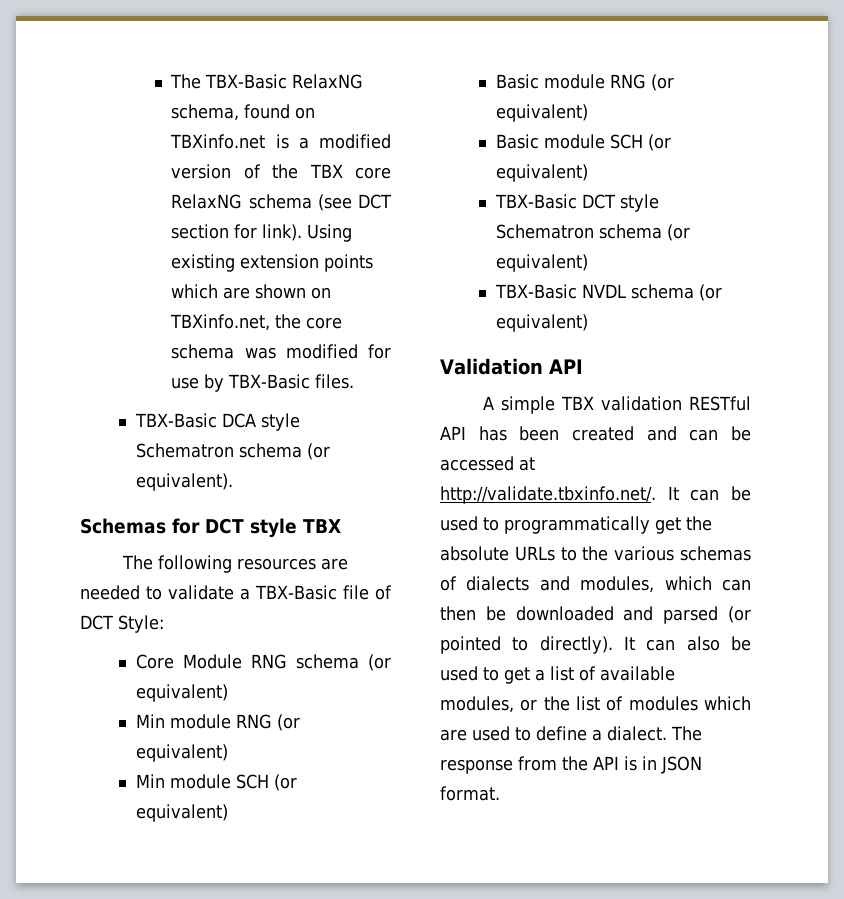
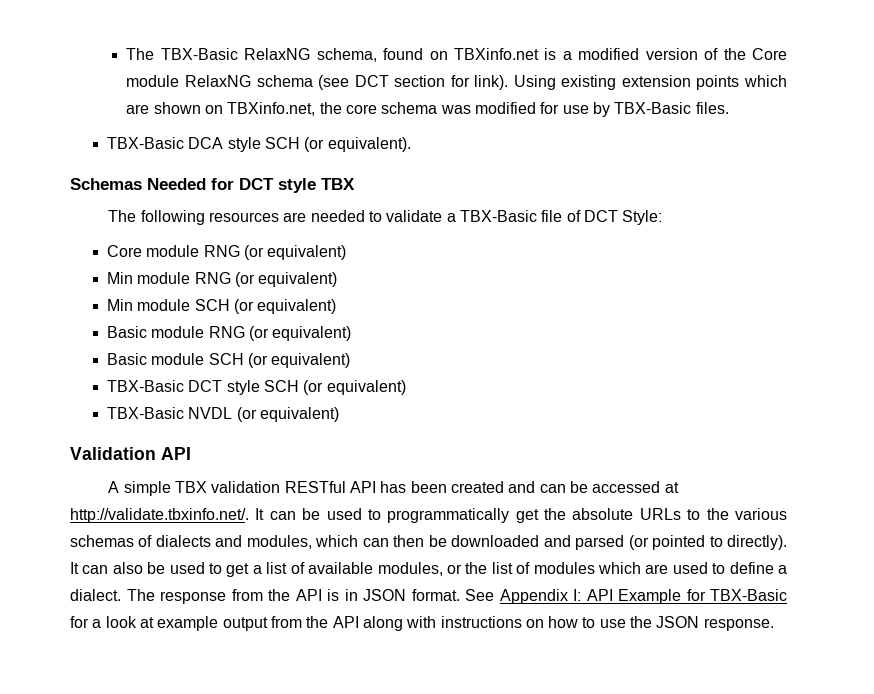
[309,164,392,179] TBX core -> [752,48,787,60] [126,75,180,87] Core module
[135,443,302,458] Schematron schema -> [265,137,301,149] SCH
(166, 526) none -> [147,178,206,190] Needed
[182,654,359,669] Module RNG schema -> [146,245,240,257] module RNG
[495,224,662,239] Schematron schema -> [264,380,300,392] SCH
[630,284,694,299] schema -> (233, 413) none
(500, 793) none -> [465,589,787,604] [70,616,774,631] See Appendix I: API Example for TBX-Basic for a look at example output from the API along with instructions on how to use the JSON response.

